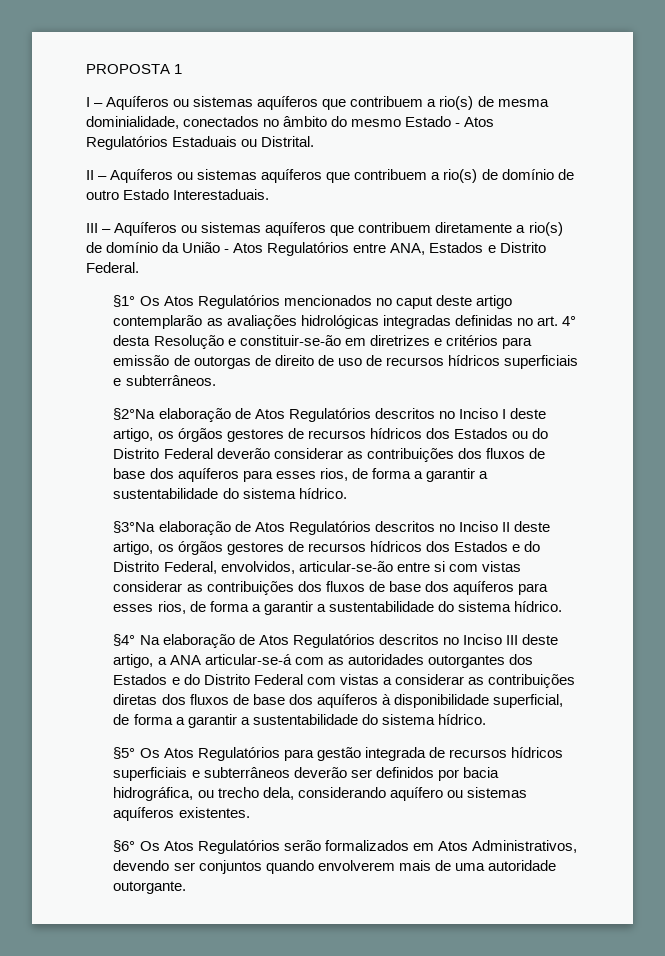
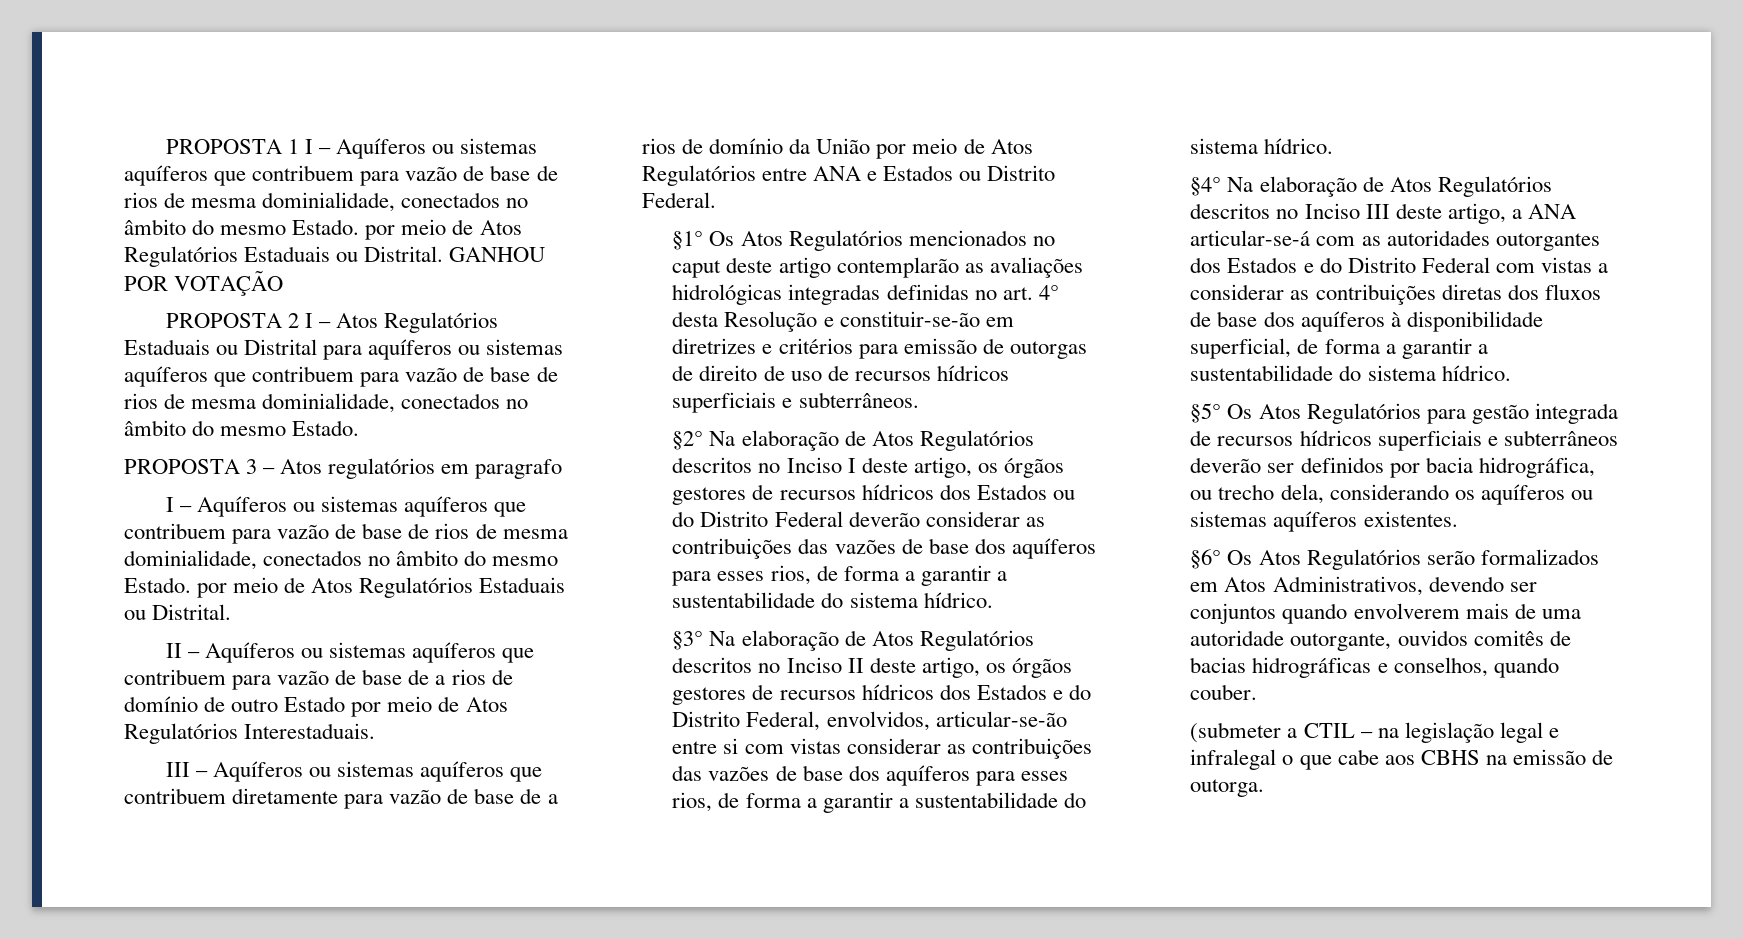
[86,96,549,110] [86,116,461,129] // I – Aquíferos ou sistemas aquíferos que contribuem a rio(s) de mesma dominialidade, conectados no âmbito do mesmo Estado - -> [304,138,538,159] [124,165,558,186] [124,192,529,212] [124,219,522,240] [124,246,546,267] [124,270,284,296] [165,312,499,333] [124,339,564,360] [124,366,558,387] [124,393,529,413] [124,420,360,436] [124,458,563,479] [165,496,527,517] [124,523,568,544] [124,550,559,570] [124,577,306,598] I – Aquíferos ou sistemas aquíferos que contribuem para vazão de base de rios de mesma dominialidade, conectados no âmbito do mesmo Estado. por meio de Atos Regulatórios Estaduais ou Distrital. GANHOU POR VOTAÇÃO // PROPOSTA 2 I – Atos Regulatórios Estaduais ou Distrital para aquíferos ou sistemas aquíferos que contribuem para vazão de base de rios de mesma dominialidade, conectados no âmbito do mesmo Estado. // PROPOSTA 3 – Atos regulatórios em paragrafo // I – Aquíferos ou sistemas aquíferos que contribuem para vazão de base de rios de mesma dominialidade, conectados no âmbito do mesmo Estado. por meio de
[431,169,478,183] a rio(s) -> [232,669,486,690] para vazão de base de a rios
(170, 194) none -> [351,696,508,717] [124,723,238,744] por meio de Atos Regulatórios
[516,222,563,236] [86,242,496,256] a rio(s) de domínio da União - Atos Regulatórios entre ANA, Estados e -> [344,788,558,809] [642,138,1033,159] [642,165,982,186] para vazão de base de a rios de domínio da União por meio de Atos Regulatórios entre ANA e Estados ou
[113,408,156,420] §2°Na -> [672,431,736,450] §2° Na
[457,448,525,459] dos fluxos -> [798,538,896,554] das vazões
[113,521,156,533] §3°Na -> [672,631,736,650] §3° Na
[297,581,365,592] dos fluxos -> [672,765,770,781] das vazões
[389,787,443,801] aquífero -> [1454,484,1565,505] os aquíferos
[113,881,187,894] outorgante. -> [1290,630,1571,651] [1190,657,1559,678] [1190,684,1258,700] [1190,722,1559,743] [1190,749,1613,770] [1190,779,1265,797] outorgante, ouvidos comitês de bacias hidrográficas e conselhos, quando couber. // (submeter a CTIL – na legislação legal e infralegal o que cabe aos CBHS na emissão de outorga.

